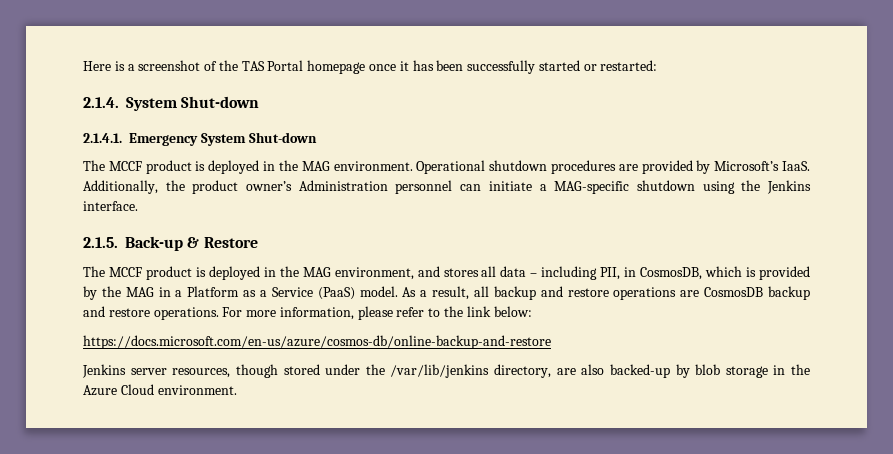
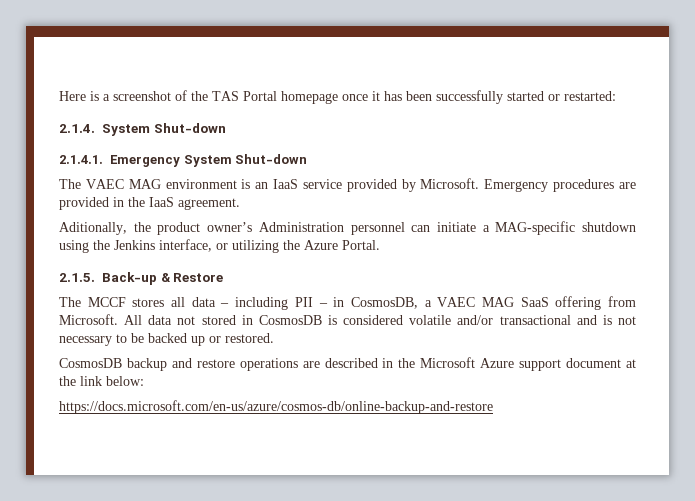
[108,160,810,174] [83,180,158,194] MCCF product is deployed in the MAG environment. Operational shutdown procedures are provided by Microsoft’s IaaS. Additionally, -> [85,178,636,192] [59,197,240,210] [59,222,127,235] VAEC MAG environment is an IaaS service provided by Microsoft. Emergency procedures are provided in the IaaS agreement. // Aditionally,
[83,201,138,211] interface. -> [159,239,380,253] interface, or utilizing the Azure Portal.
[145,266,440,280] product is deployed in the MAG environment, and -> (126, 302) none
[600,266,811,280] [83,286,489,300] PII, in CosmosDB, which is provided by the MAG in a Platform as a Service (PaaS) model. As a result, all -> [294,296,636,310] [59,314,636,325] [59,333,274,346] [59,358,122,368] PII – in CosmosDB, a VAEC MAG SaaS offering from Microsoft. All data not stored in CosmosDB is considered volatile and/or transactional and is not necessary to be backed up or restored. // CosmosDB
[704,286,810,300] [83,306,532,320] [83,335,551,349] [82,364,810,378] [83,384,237,396] CosmosDB backup and restore operations. For more information, please refer to the link below: // https://docs.microsoft.com/en-us/azure/cosmos-db/online-backup-and-restore // Jenkins server resources, though stored under the /var/lib/jenkins directory, are also backed-up by blob storage in the Azure Cloud environment. -> [324,357,636,371] [59,376,144,386] [59,400,493,414] described in the Microsoft Azure support document at the link below: // https://docs.microsoft.com/en-us/azure/cosmos-db/online-backup-and-restore

